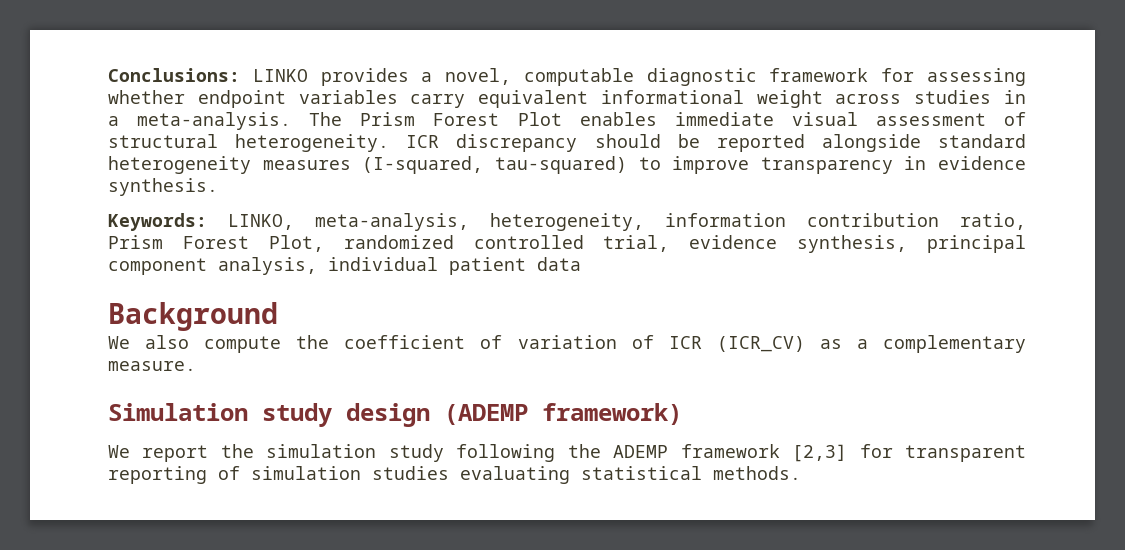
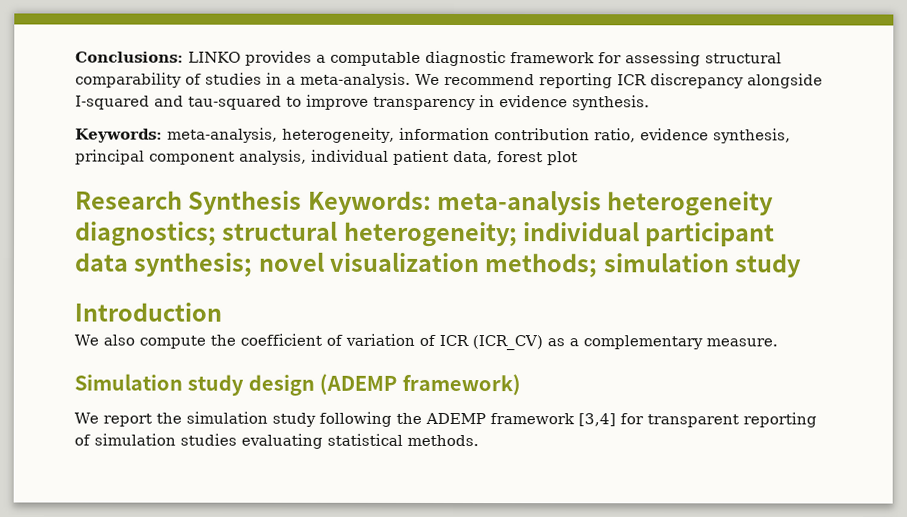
[445,68,512,85] novel, -> (326, 58) none
[108,90,1027,108] [108,112,1026,130] [108,134,1026,152] [108,156,627,174] whether endpoint variables carry equivalent informational weight across studies in a meta-analysis. The Prism Forest Plot enables immediate visual assessment of structural heterogeneity. ICR discrepancy should be reported alongside standard heterogeneity measures (I-squared, tau-squared) -> [705,52,782,64] [75,72,823,89] [75,95,282,110] structural comparability of studies in a meta-analysis. We recommend reporting ICR discrepancy alongside I-squared and tau-squared
[228,214,294,230] LINKO, -> (163, 135) none
[108,235,670,252] Prism Forest Plot, randomized controlled trial, -> (636, 135) none
[537,257,581,271] [108,302,278,331] data // Background -> [453,150,578,166] [75,189,775,217] [75,220,776,248] [74,251,803,278] [74,302,222,322] data, forest plot // Research Synthesis Keywords: meta-analysis heterogeneity diagnostics; structural heterogeneity; individual participant data synthesis; novel visualization methods; simulation study // Introduction
[792,444,848,462] [2,3] -> [577,413,616,427] [3,4]

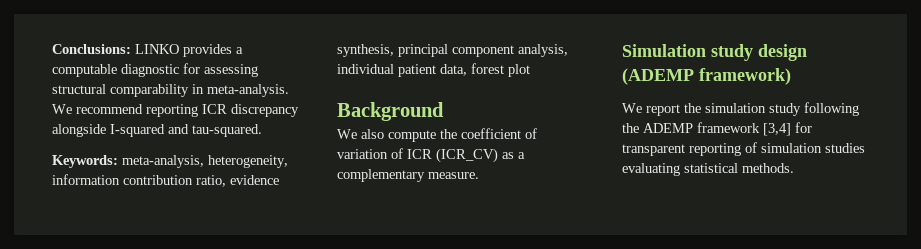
[510,52,595,64] framework -> (179, 70) none
[185,72,296,85] of studies in a -> [192,84,204,94] in
[188,94,650,111] tau-squared to improve transparency in evidence synthesis. -> [192,124,262,137] tau-squared.
[75,189,775,217] [75,220,776,248] [74,251,803,278] [74,302,222,322] Research Synthesis Keywords: meta-analysis heterogeneity diagnostics; structural heterogeneity; individual participant data synthesis; novel visualization methods; simulation study // Introduction -> [337,102,444,121] Background

